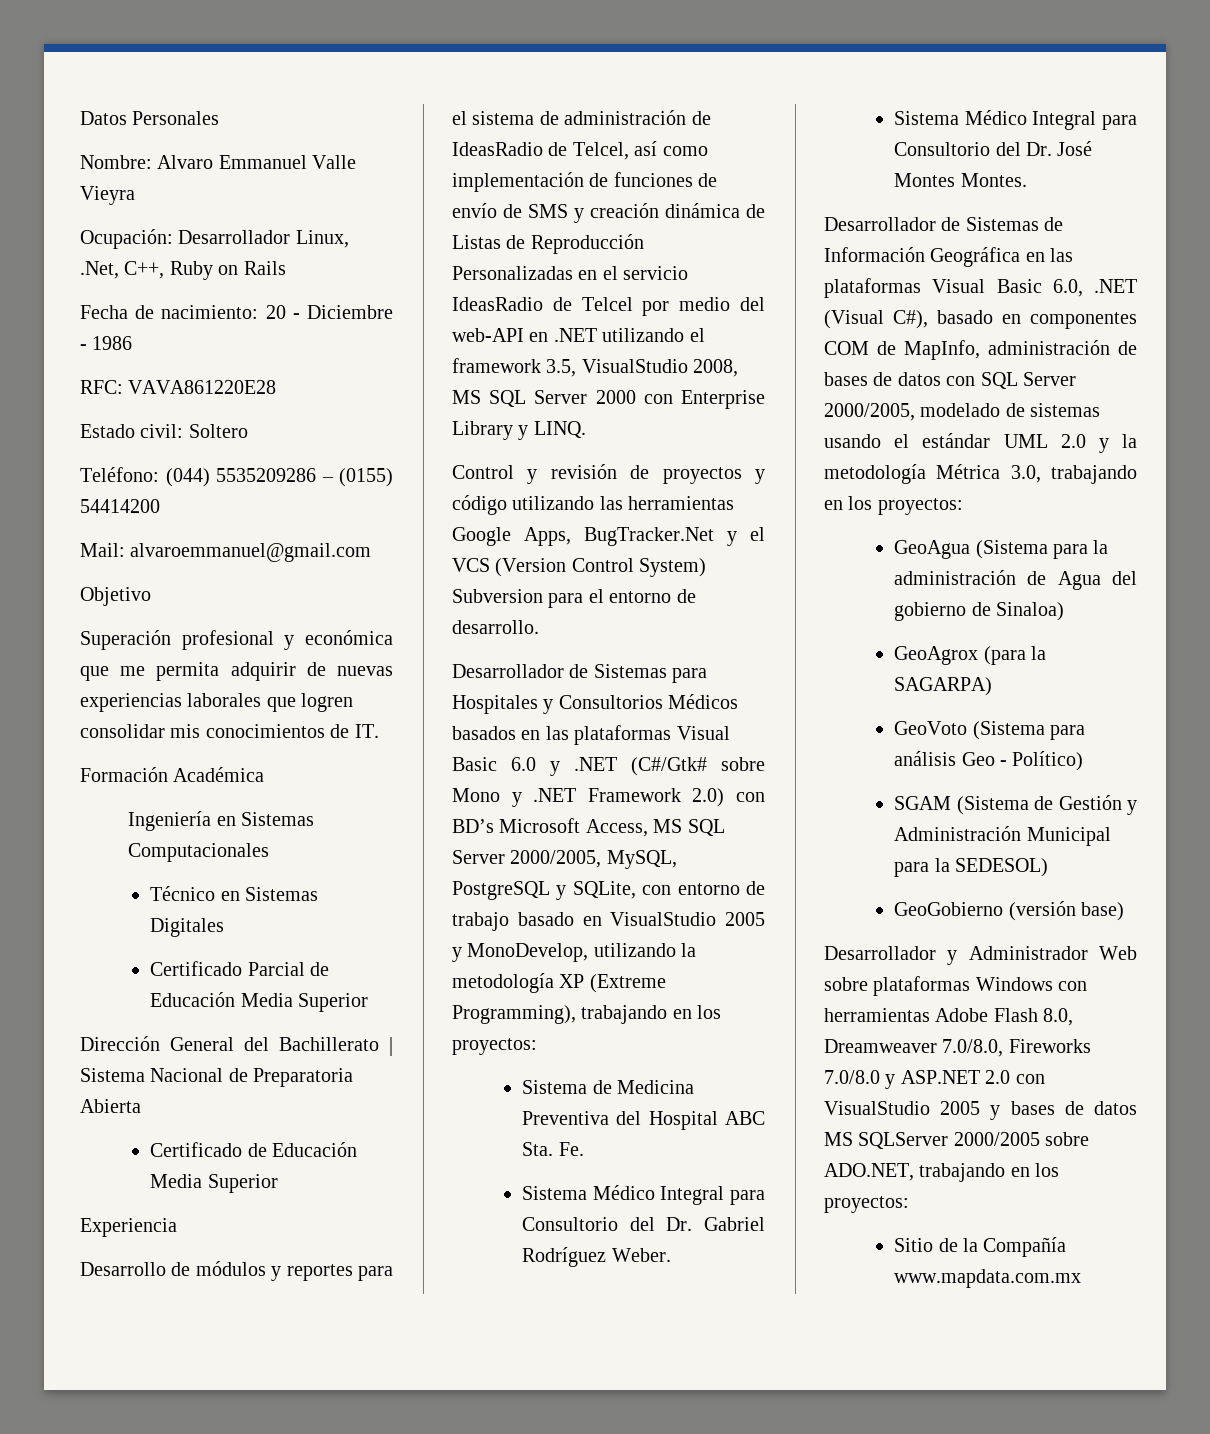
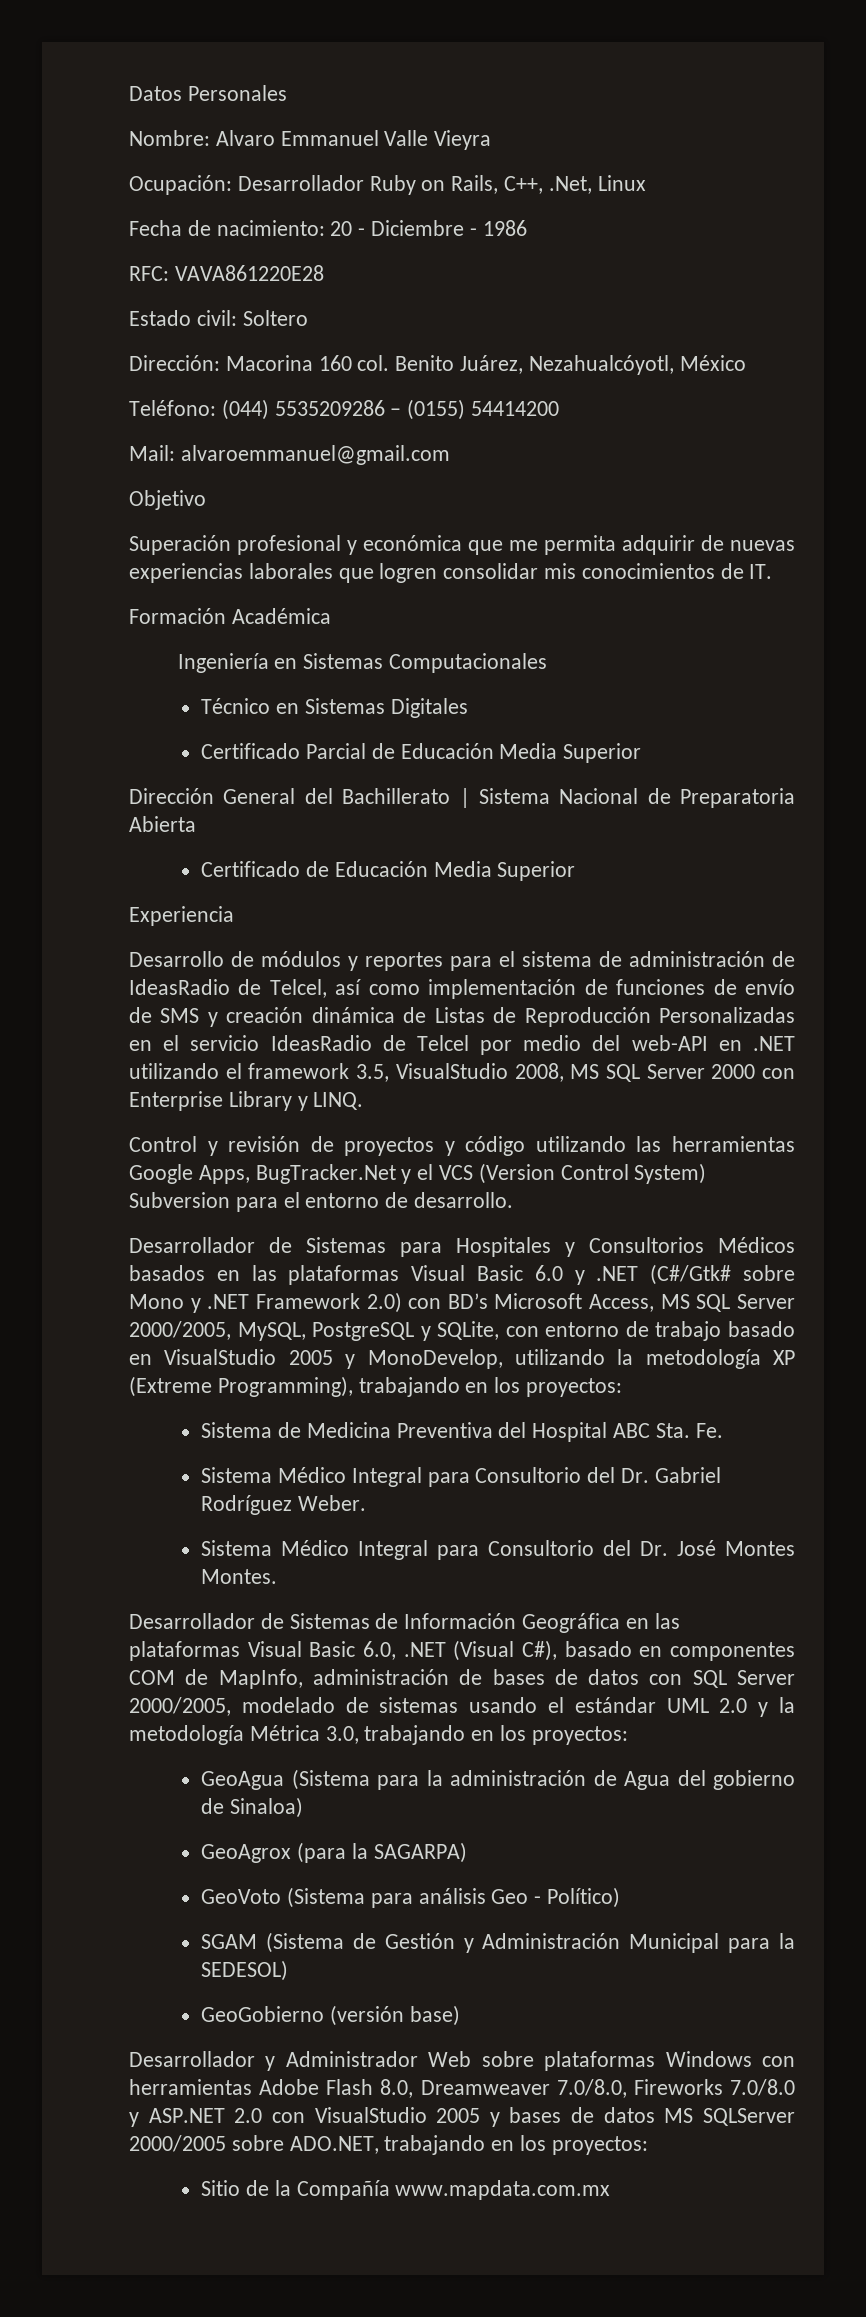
[295,230,349,248] [80,261,286,280] Linux, .Net, C++, Ruby on Rails -> [369,175,646,195] Ruby on Rails, C++, .Net, Linux
(248, 431) none -> [129,355,746,375] // Dirección: Macorina 160 col. Benito Juárez, Nezahualcóyotl, México

